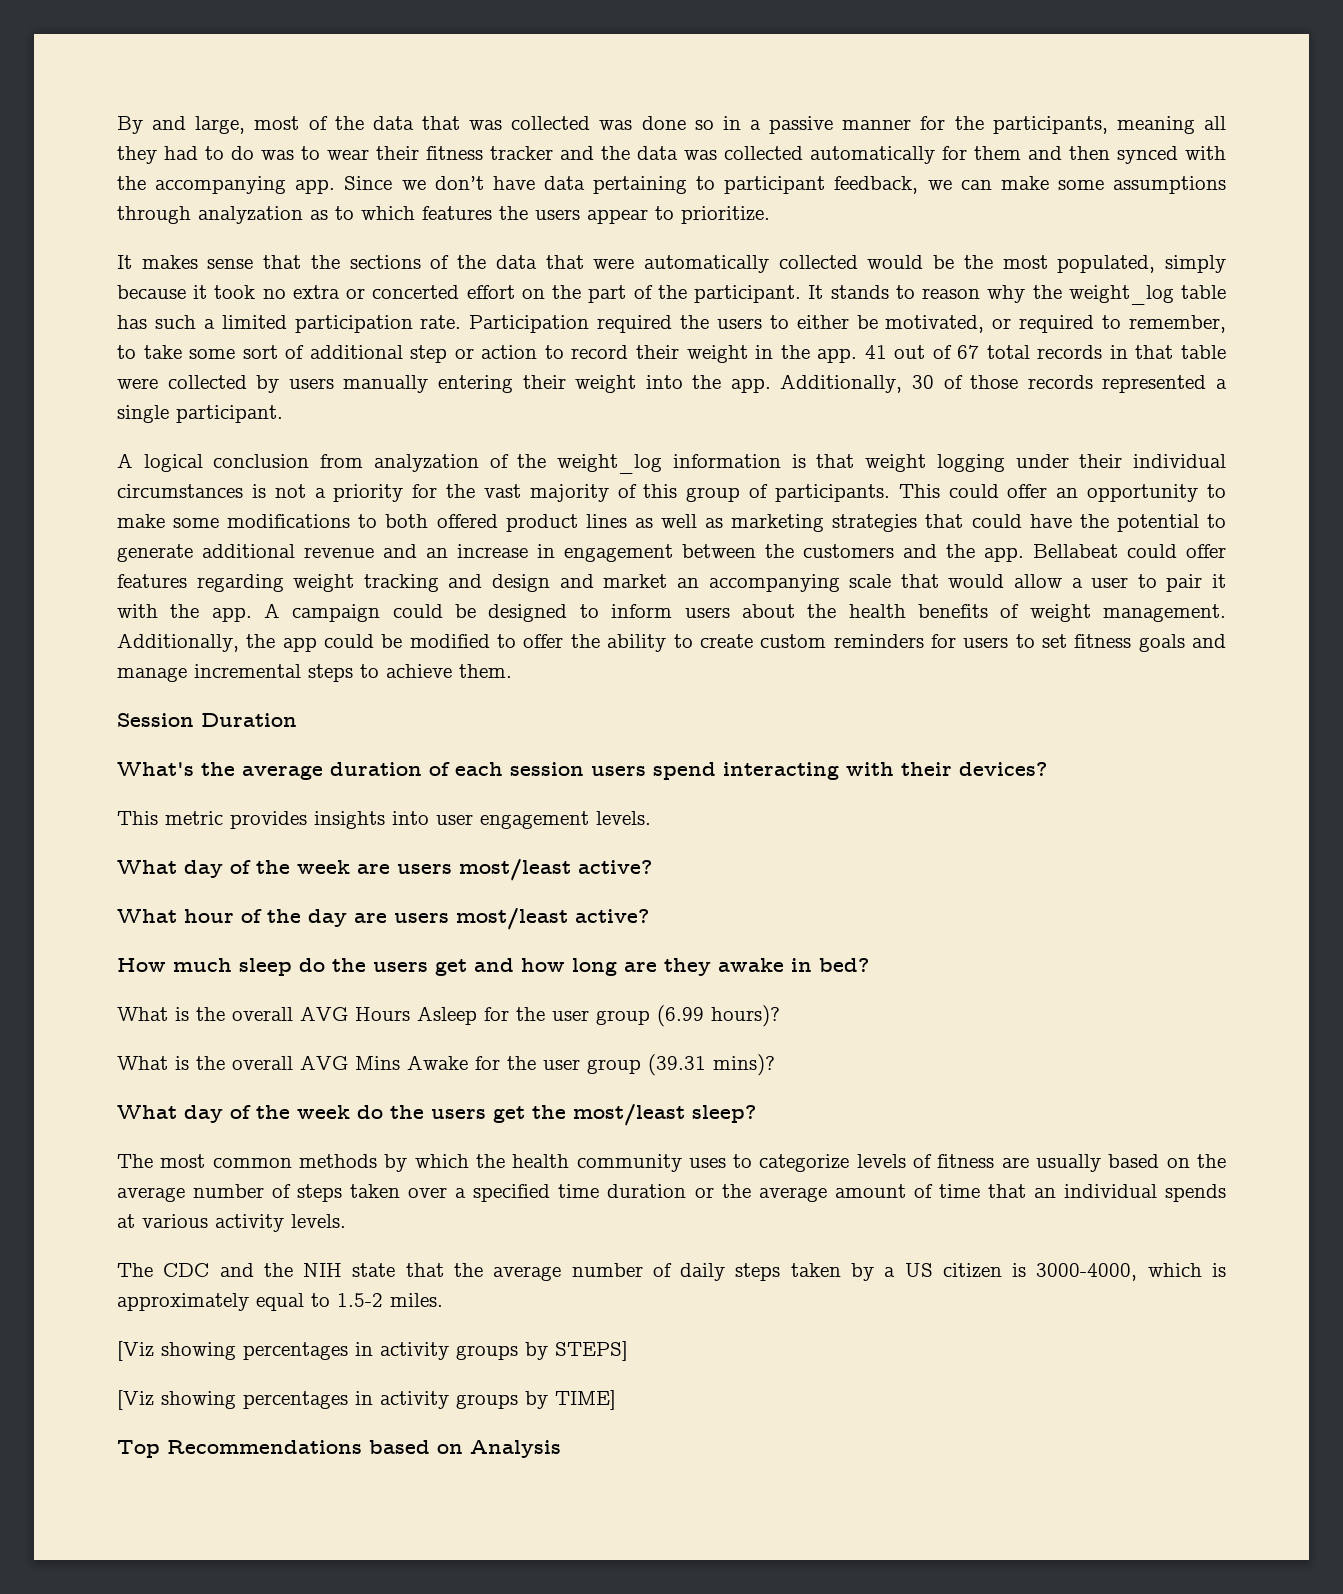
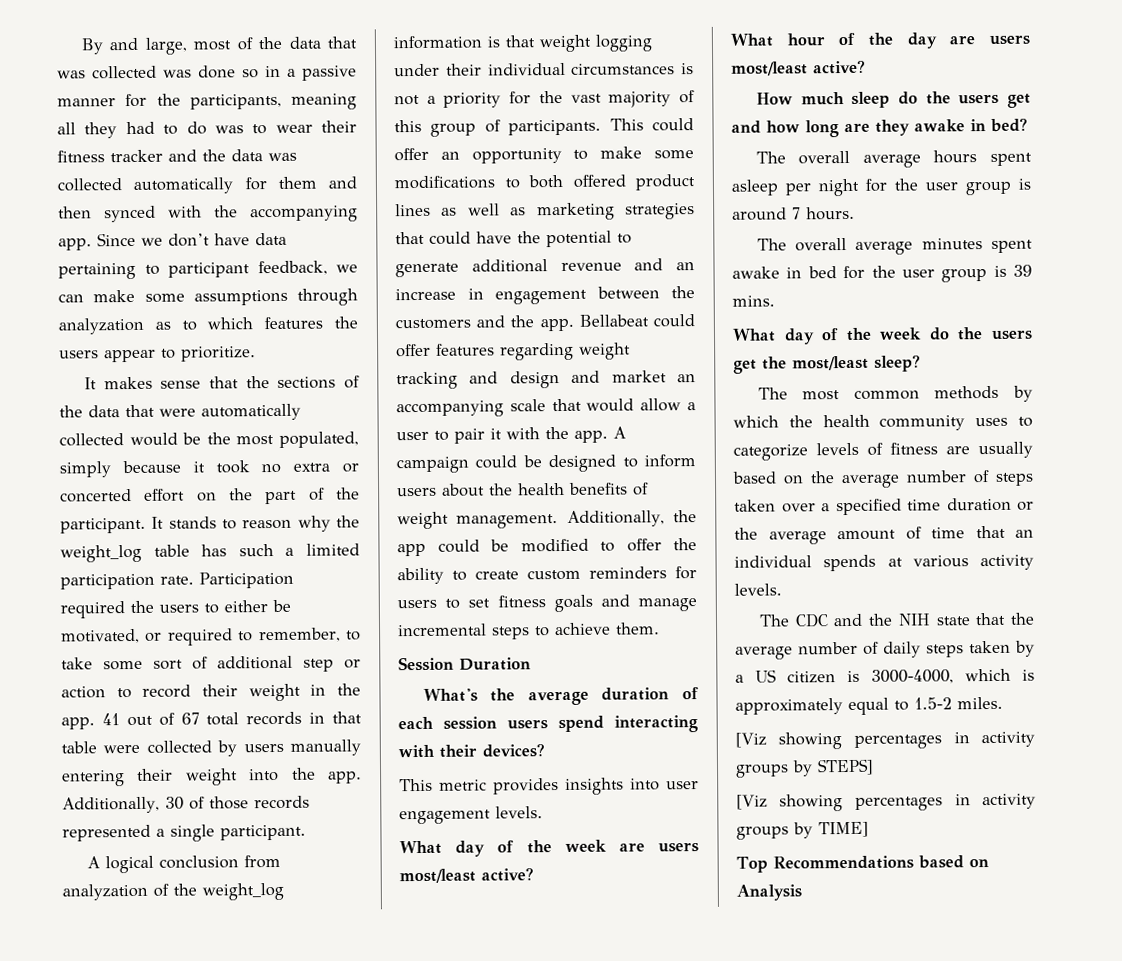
[117,1005,780,1027] [117,1054,775,1076] What is the overall AVG Hours Asleep for the user group (6.99 hours)? // What is the overall AVG Mins Awake for the user group (39.31 mins)? -> [755,150,1032,168] [731,178,1031,197] [732,206,855,221] [756,237,1033,255] [732,264,1032,283] [732,295,775,307] The overall average hours spent asleep per night for the user group is around 7 hours. // The overall average minutes spent awake in bed for the user group is 39 mins.

